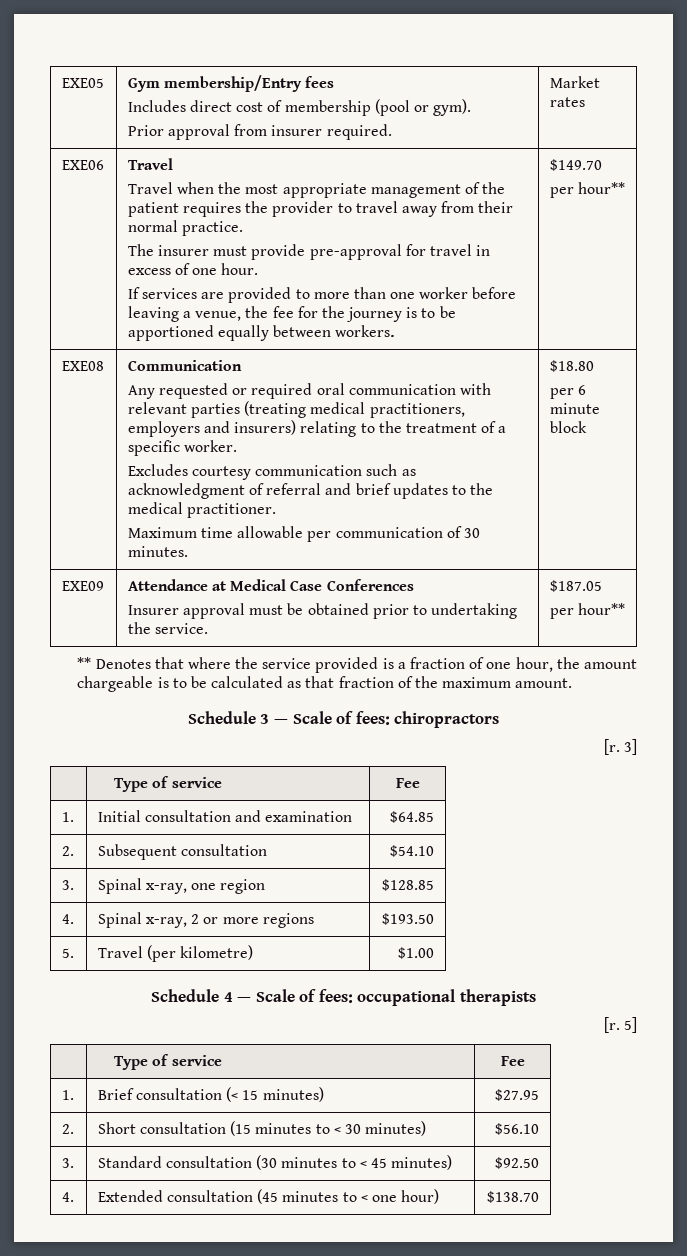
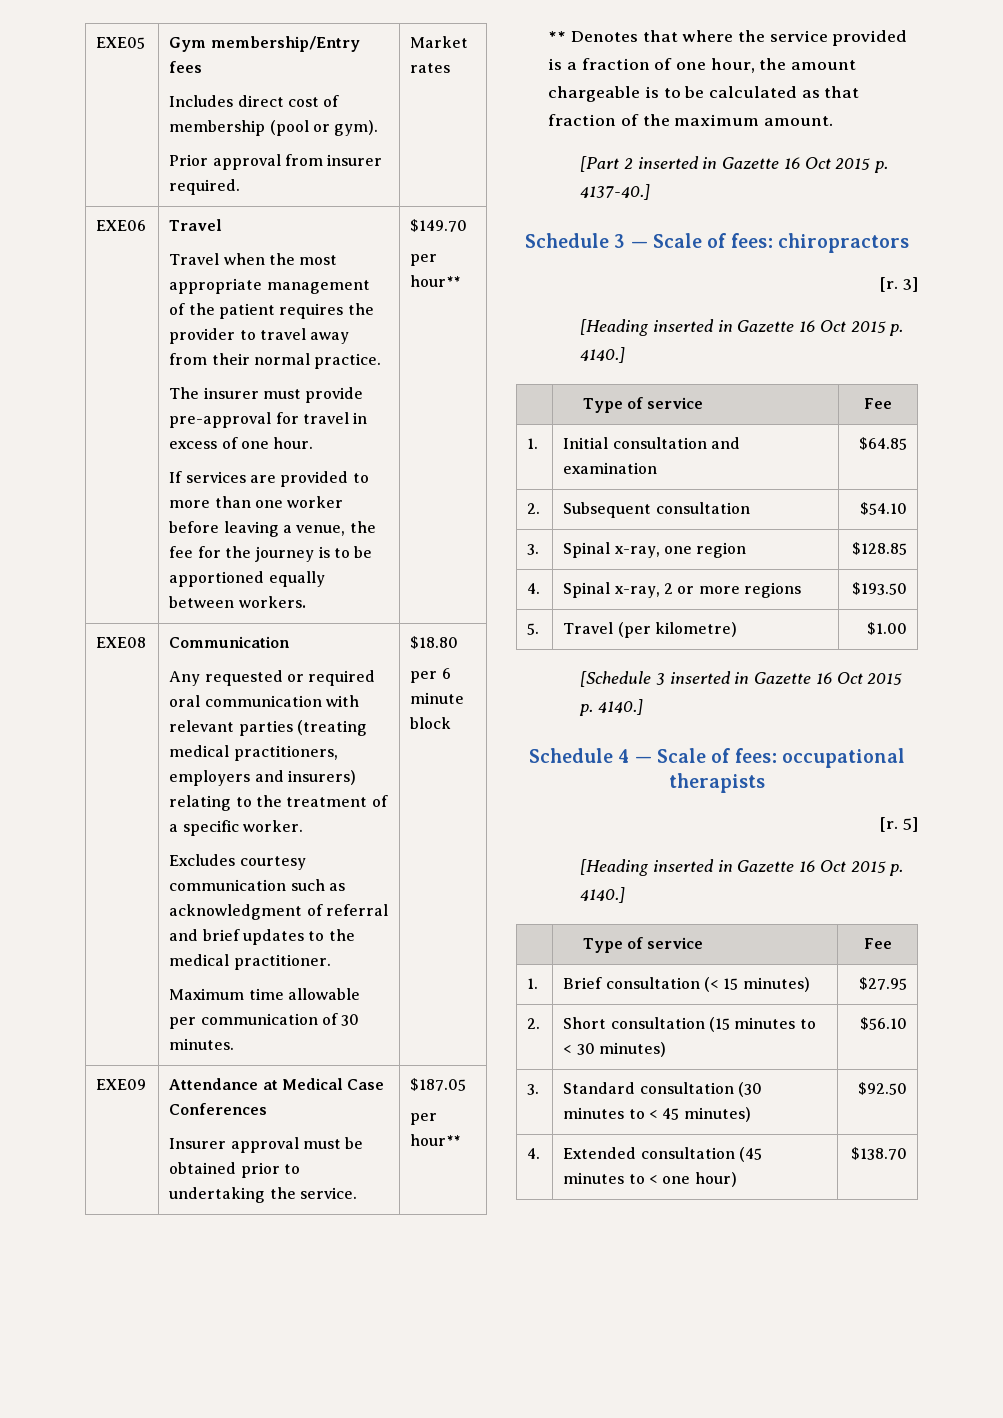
(573, 683) none -> [580,156,888,173] [580,184,651,200] // [Part 2 inserted in Gazette 16 Oct 2015 p. 4137-40.]
(637, 747) none -> [580,319,904,336] [580,347,626,363] // [Heading inserted in Gazette 16 Oct 2015 p. 4140.]
(435, 953) none -> [580,671,903,687] [579,699,643,716] // [Schedule 3 inserted in Gazette 16 Oct 2015 p. 4140.]
(637, 1025) none -> [580,859,904,876] [580,887,626,903] // [Heading inserted in Gazette 16 Oct 2015 p. 4140.]

